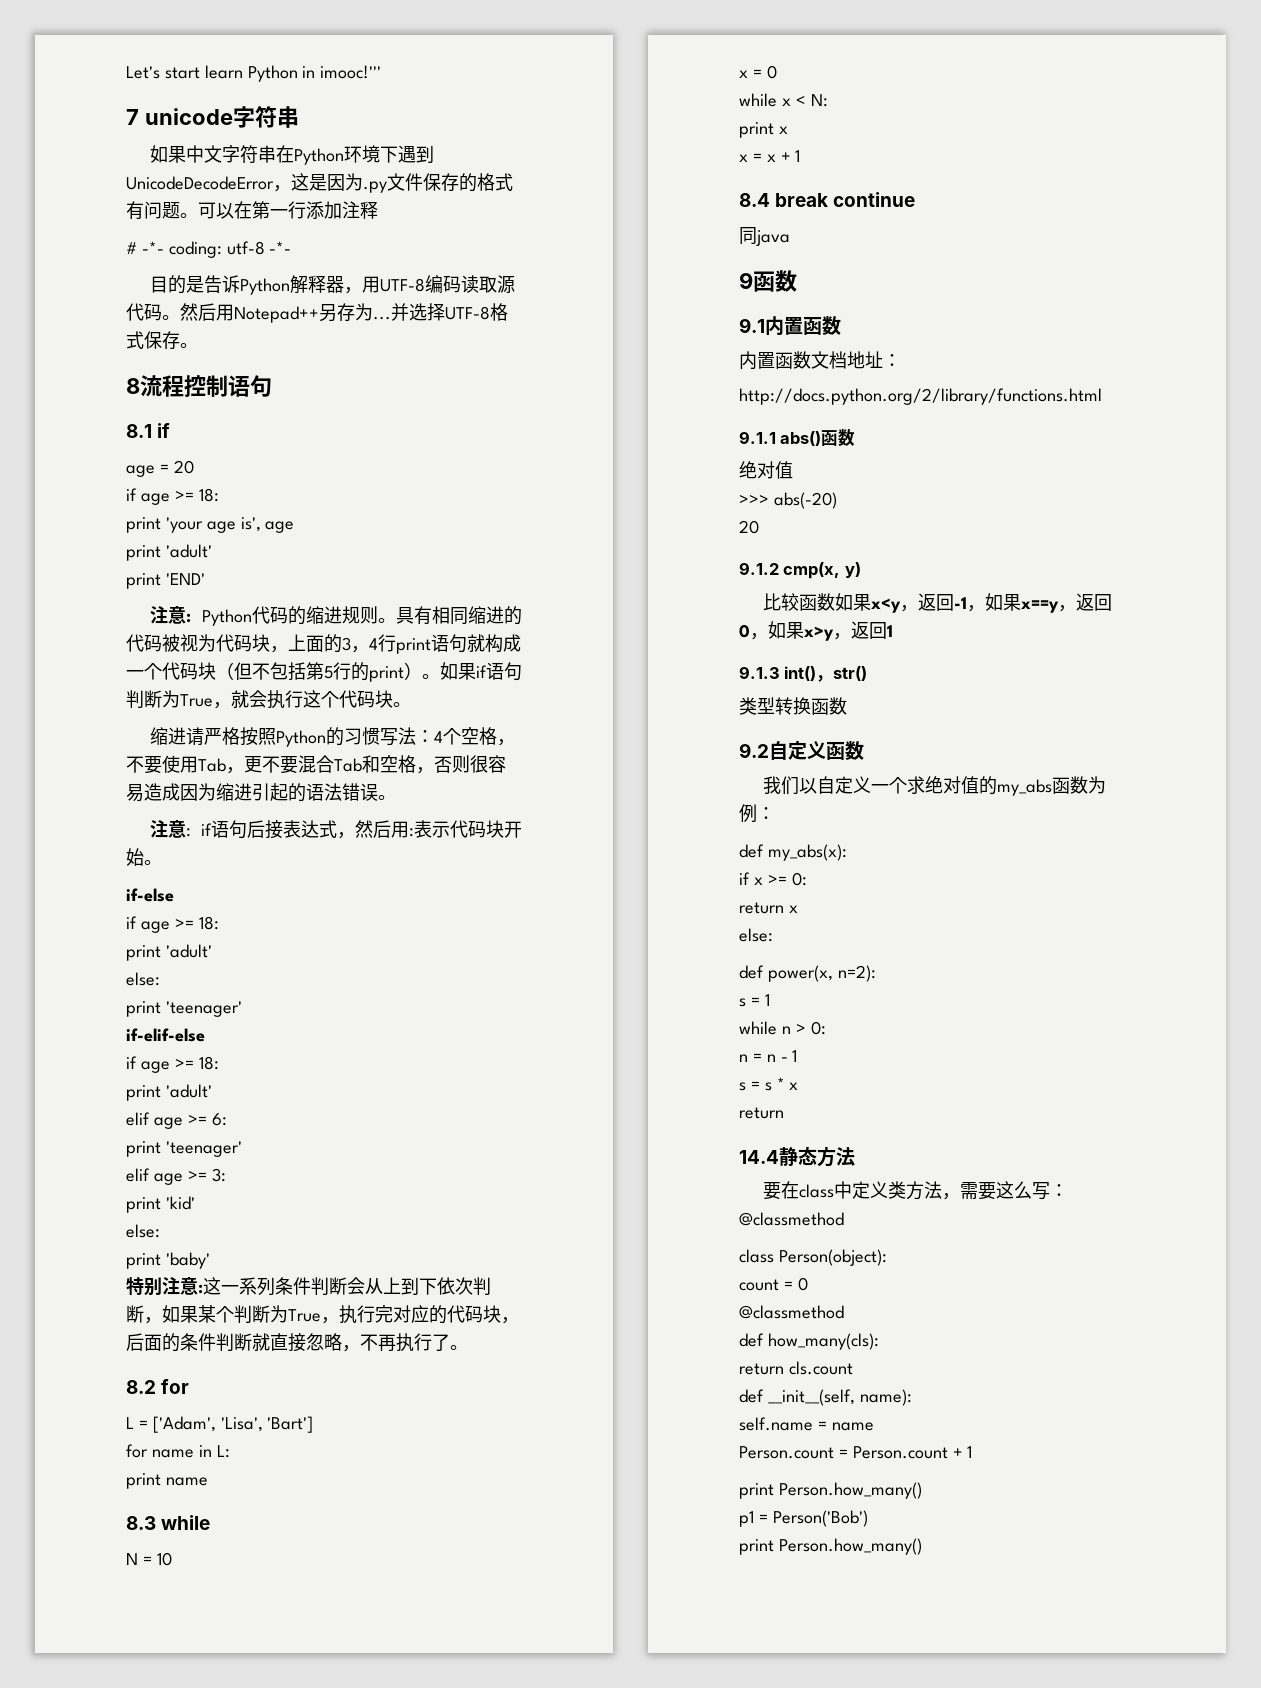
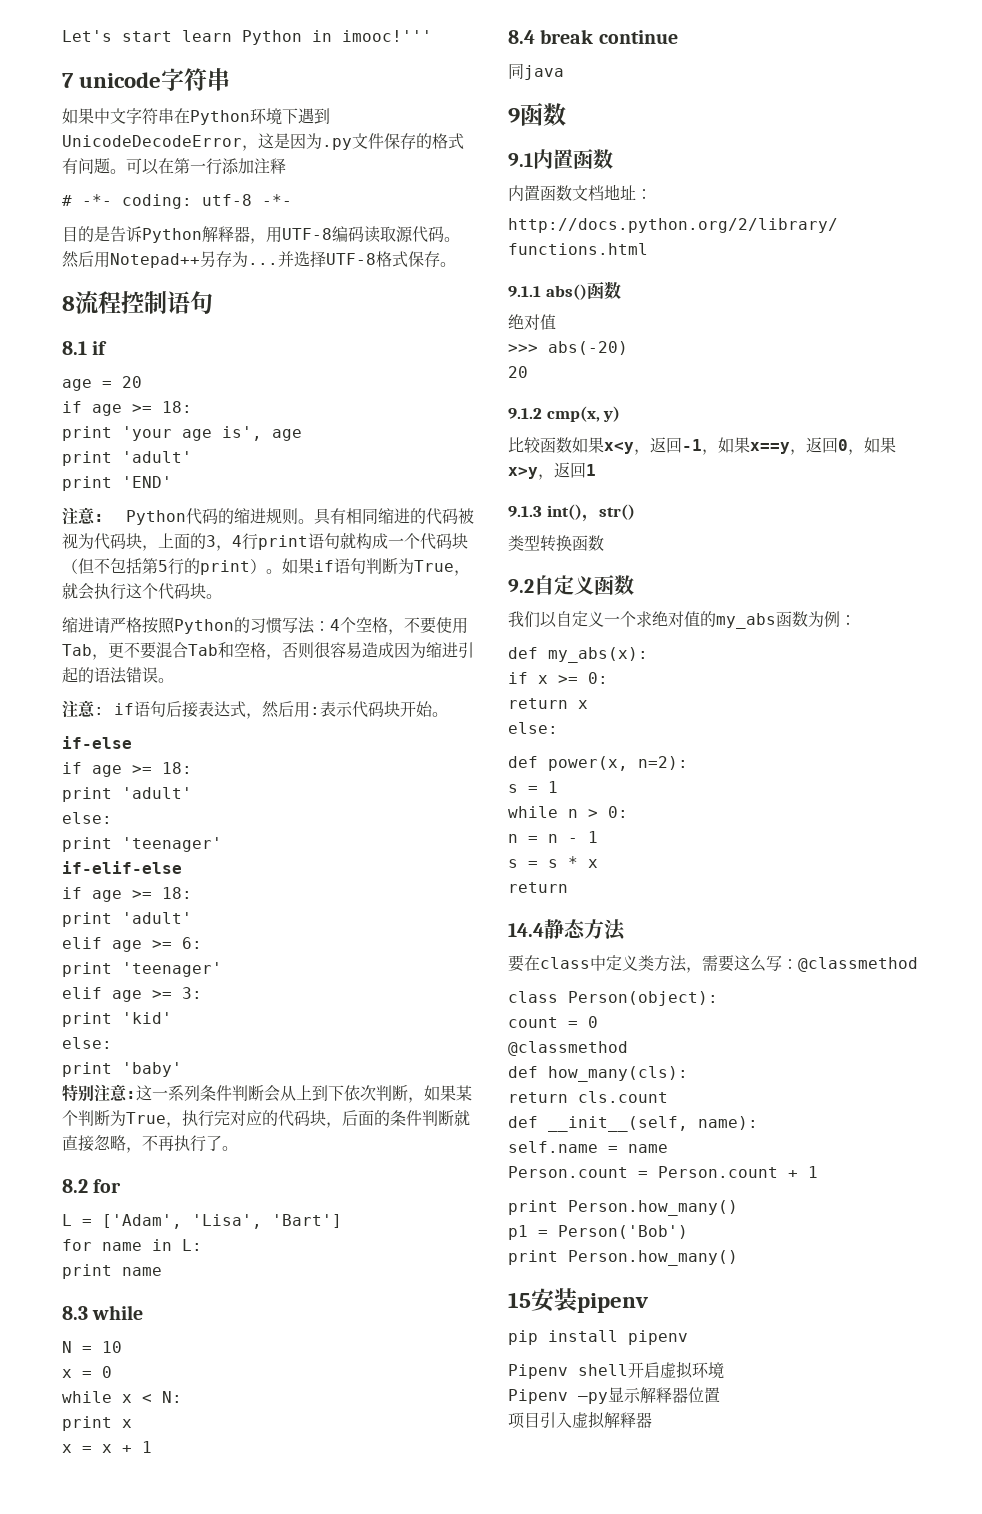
(922, 1546) none -> [508,1288,648,1313] [508,1330,688,1345] [508,1361,724,1379] [508,1387,720,1404] [508,1411,652,1429] // 15安装pipenv // pip install pipenv // Pipenv shell开启虚拟环境 // Pipenv –py显示解释器位置 // 项目引入虚拟解释器

